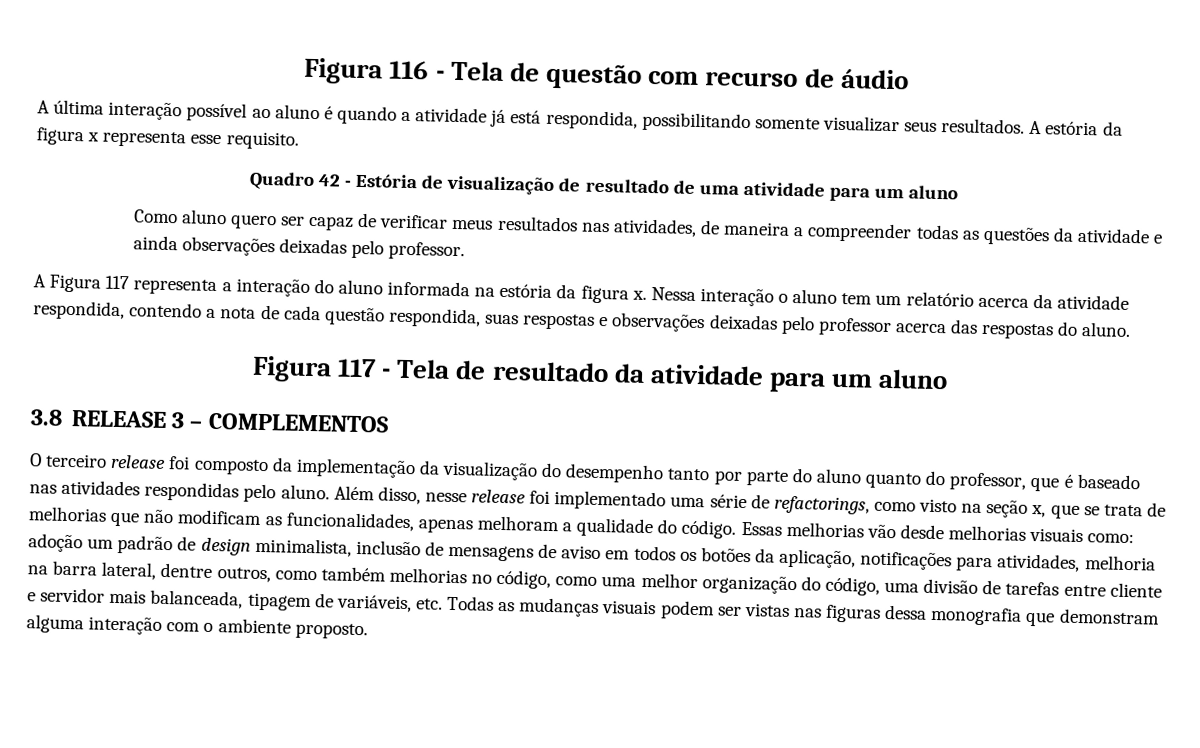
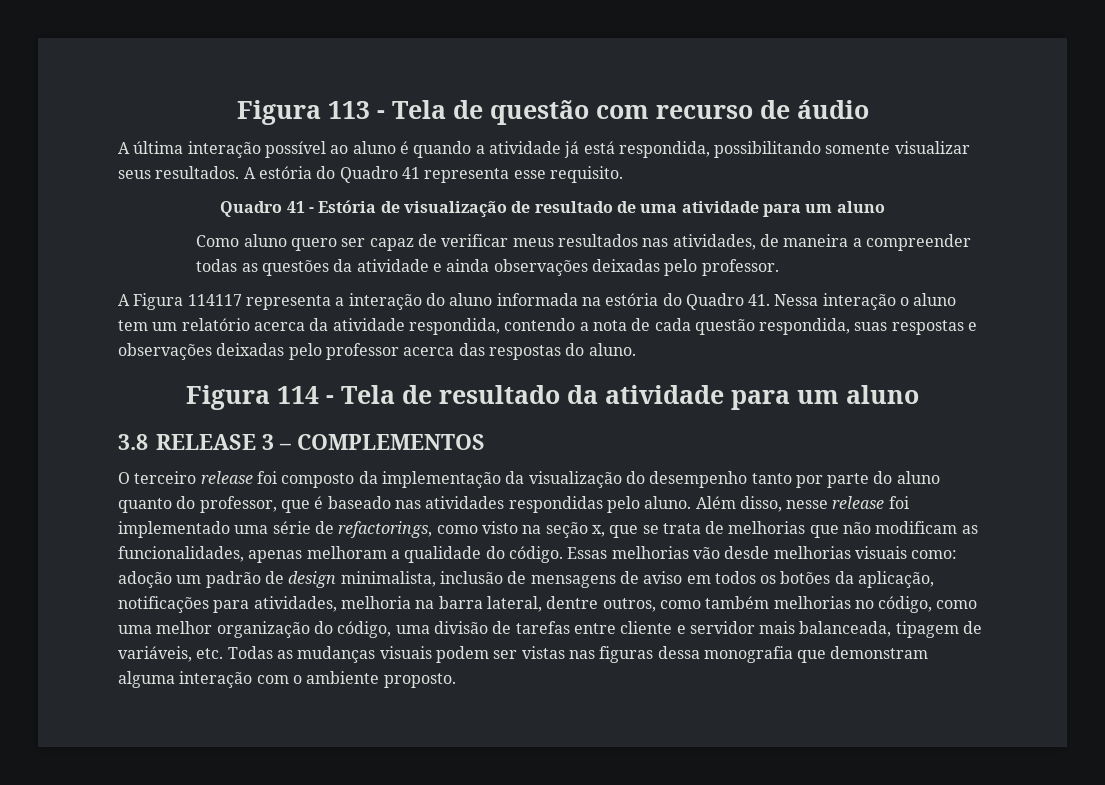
[303,57,430,85] Figura 116 -> [236,100,370,125] Figura 113
[1102,121,1123,136] [36,127,100,146] da figura x -> [316,166,420,183] do Quadro 41
[317,174,341,187] 42 -> [286,201,305,213] 41
[105,275,130,290] 117 -> [187,294,242,306] 114117
[556,284,647,304] da figura x. -> [662,293,771,310] do Quadro 41.
[336,358,377,378] 117 -> [277,386,319,404] 114

